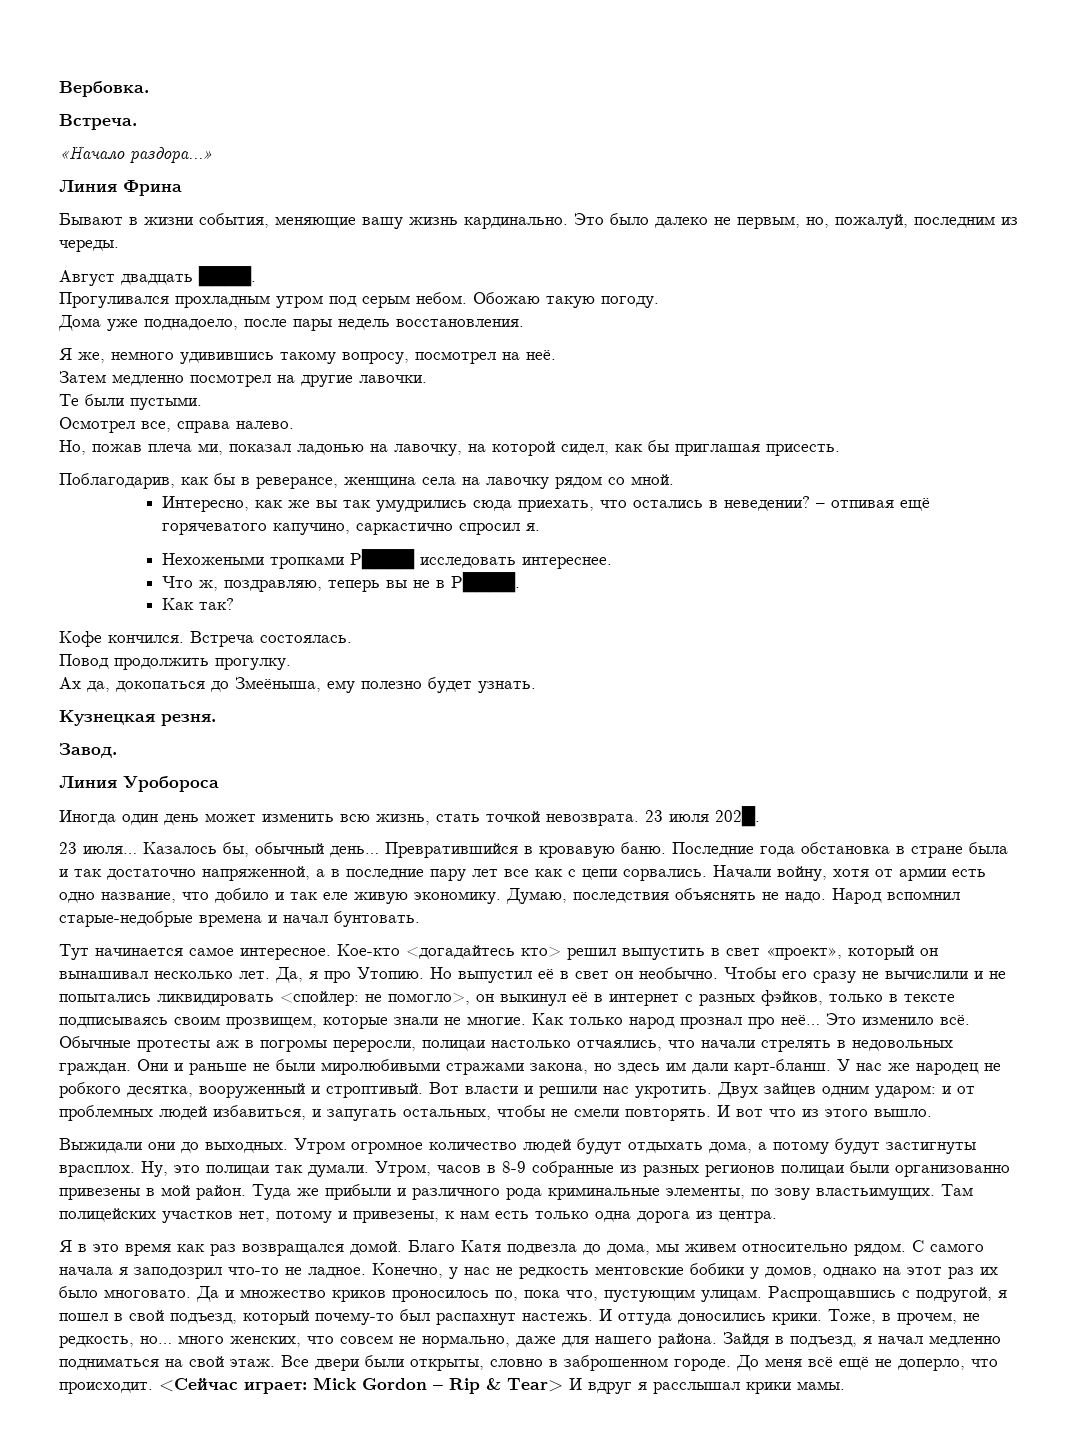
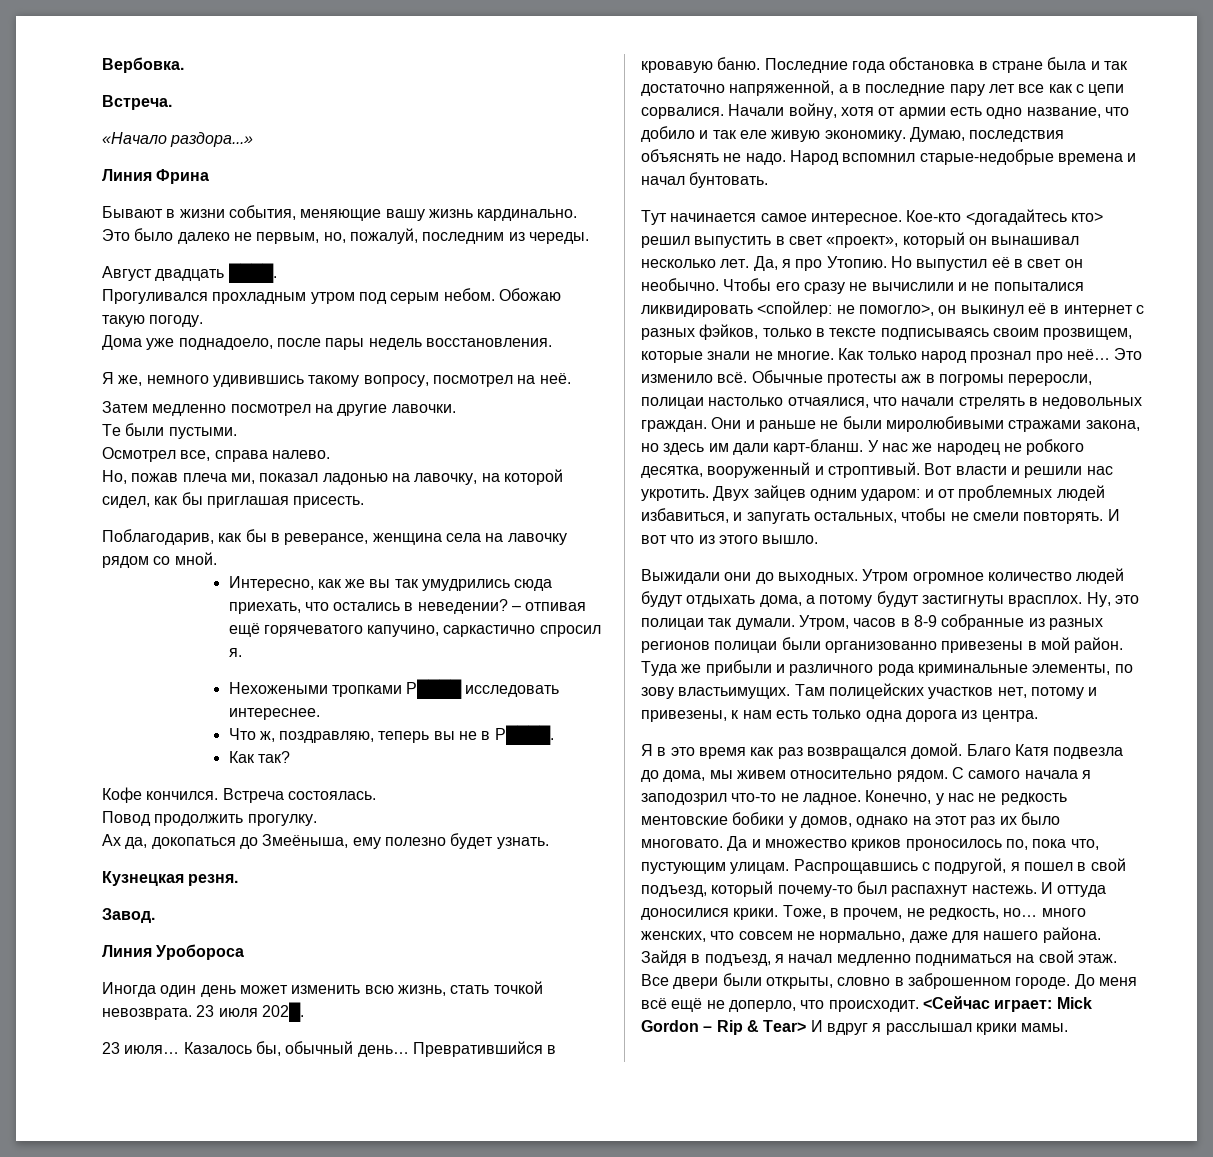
[623,869,707,881] сорвались. -> [641,107,724,119] сорвалися.
[59,994,151,1002] попытались -> [993,282,1084,291] попыталися
[577,1040,662,1051] отчаялись, -> [787,397,869,408] отчаялися,
[678,1313,766,1324] доносились -> [641,908,729,920] доносилися

